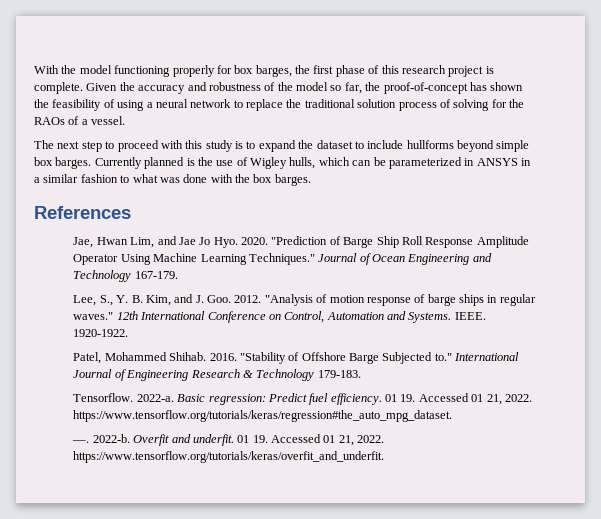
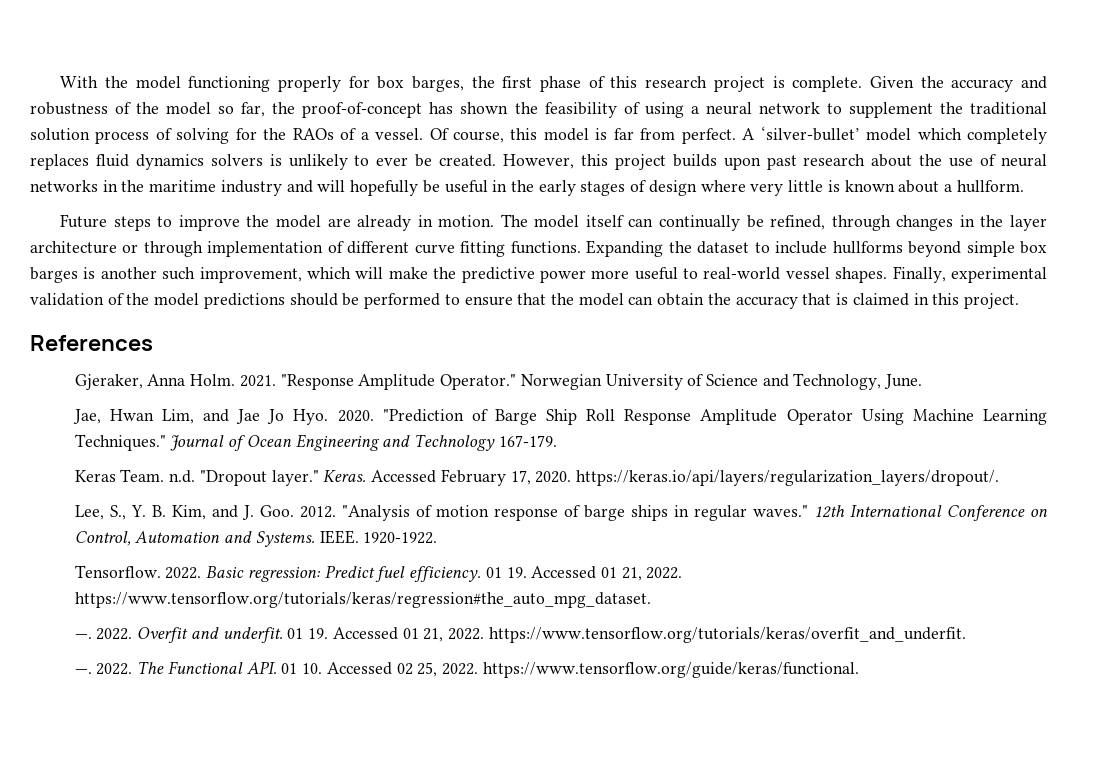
[246,99,283,111] replace -> [848,102,933,118] supplement
[34,140,296,152] // The next step to proceed with this study is to expand -> [429,126,1048,144] [30,154,1048,170] [30,180,1024,196] [60,214,1047,231] [30,240,664,257] Of course, this model is far from perfect. A ‘silver-bullet’ model which completely replaces fluid dynamics solvers is unlikely to ever be created. However, this project builds upon past research about the use of neural networks in the maritime industry and will hopefully be useful in the early stages of design where very little is known about a hullform. // Future steps to improve the model are already in motion. The model itself can continually be refined, through changes in the layer architecture or through implementation of different curve fitting functions. Expanding
[55,157,531,169] [34,174,311,186] [34,206,131,219] barges. Currently planned is the use of Wigley hulls, which can be parameterized in ANSYS in a similar fashion to what was done with the box barges. // References -> [30,266,1048,283] [30,293,1019,309] [30,335,153,351] [74,373,923,390] barges is another such improvement, which will make the predictive power more useful to real-world vessel shapes. Finally, experimental validation of the model predictions should be performed to ensure that the model can obtain the accuracy that is claimed in this project. // References // Gjeraker, Anna Holm. 2021. "Response Amplitude Operator." Norwegian University of Science and Technology, June.
(178, 275) none -> [74,469,999,486] // Keras Team. n.d. "Dropout layer." Keras. Accessed February 17, 2020. https://keras.io/api/layers/regularization_layers/dropout/.
[73,352,520,364] [73,369,361,381] // Patel, Mohammed Shihab. 2016. "Stability of Offshore Barge Subjected to." International Journal of Engineering Research & Technology 179-183. -> (438, 538) none
[136,394,174,402] 2022-a. -> [165,567,202,579] 2022.
[92,434,130,443] 2022-b. -> [96,628,133,640] 2022.
(385, 457) none -> [74,661,859,678] // —. 2022. The Functional API. 01 10. Accessed 02 25, 2022. https://www.tensorflow.org/guide/keras/functional.

